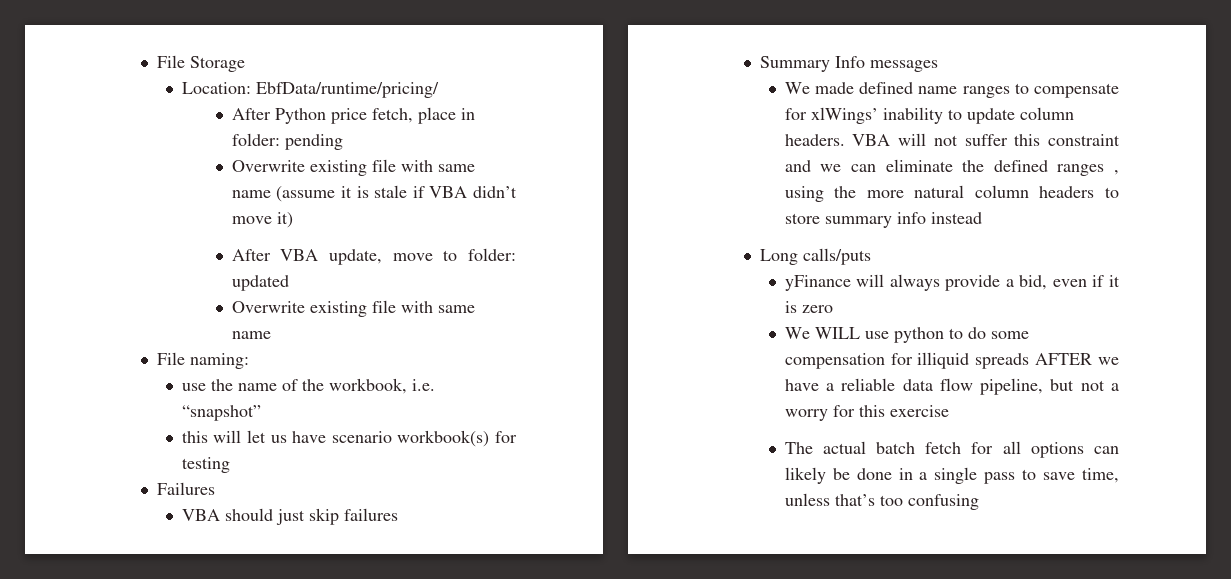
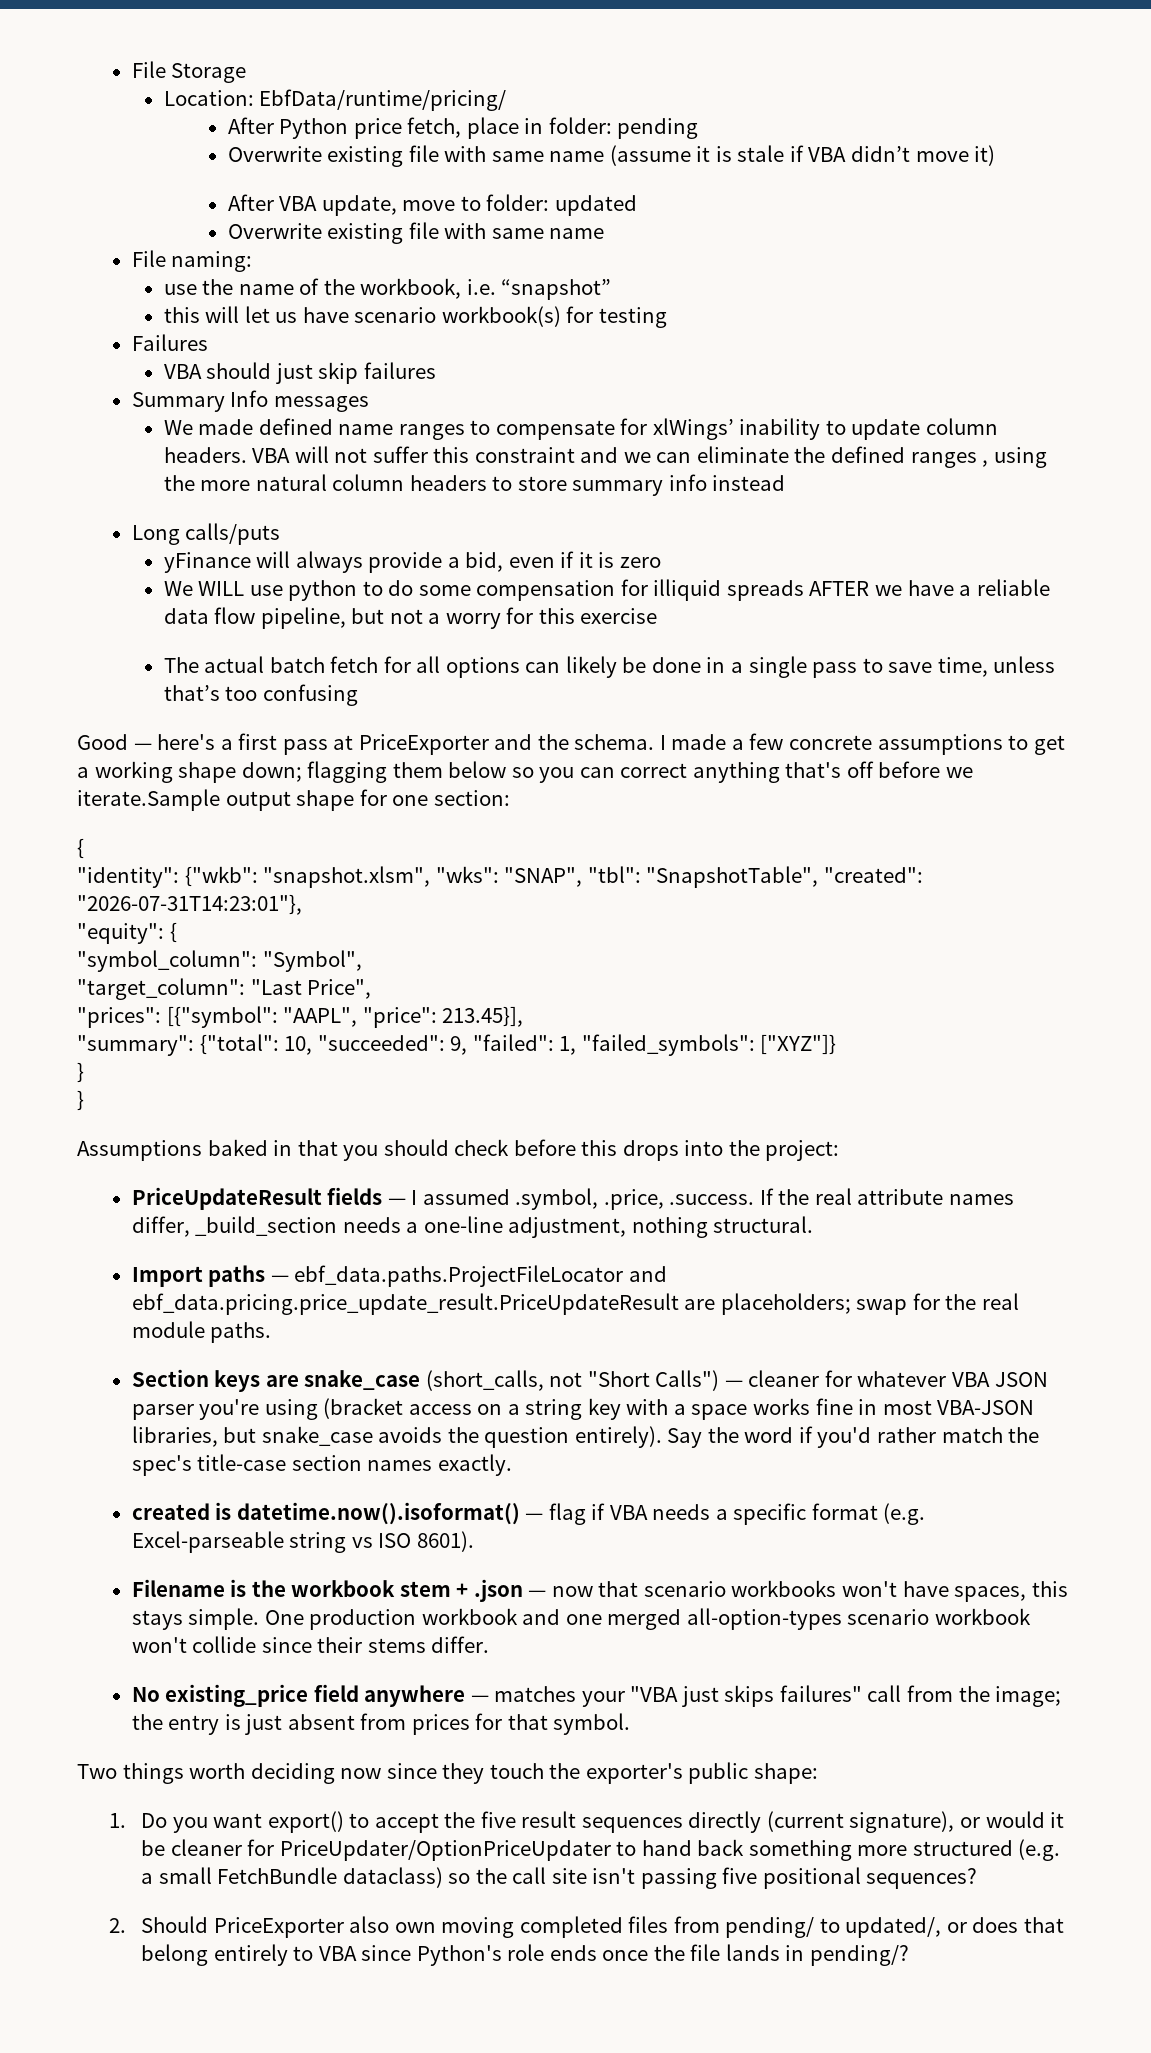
(979, 502) none -> [77,733,1065,755] [77,761,974,783] [77,789,510,811] [77,838,84,859] [77,866,923,888] [77,894,302,915] [77,922,177,944] [77,950,362,972] [77,978,372,1000] [77,1006,524,1028] [77,1034,837,1056] [77,1062,84,1083] [77,1090,84,1111] [77,1139,840,1161] [131,1187,1014,1210] [131,1216,814,1238] [131,1265,667,1287] [131,1293,1019,1315] [131,1321,272,1343] [131,1369,1048,1392] [131,1398,1035,1420] [131,1426,1040,1448] [131,1454,512,1476] [131,1502,926,1525] [131,1531,474,1553] [131,1579,1068,1602] [131,1608,1031,1630] [131,1636,490,1653] [131,1684,1062,1707] [131,1713,631,1735] [77,1762,818,1784] [109,1811,1065,1833] [141,1839,1061,1861] [141,1867,978,1889] [109,1916,1064,1938] [141,1944,909,1966] // Good — here's a first pass at PriceExporter and the schema. I made a few concrete assumptions to get a working shape down; flagging them below so you can correct anything that's off before we iterate.Sample output shape for one section: // { // "identity": {"wkb": "snapshot.xlsm", "wks": "SNAP", "tbl": "SnapshotTable", "created": "2026-07-31T14:23:01"}, // "equity": { // "symbol_column": "Symbol", // "target_column": "Last Price", // "prices": [{"symbol": "AAPL", "price": 213.45}], // "summary": {"total": 10, "succeeded": 9, "failed": 1, "failed_symbols": ["XYZ"]} // } // } // Assumptions baked in that you should check before this drops into the project: // PriceUpdateResult fields — I assumed .symbol, .price, .success. If the real attribute names differ, _build_section needs a one-line adjustment, nothing structural. // Import paths — ebf_data.paths.ProjectFileLocator and ebf_data.pricing.price_update_result.PriceUpdateResult are placeholders; swap for the real module paths. // Section keys are snake_case (short_calls, not "Short Calls") — cleaner for whatever VBA JSON parser you're using (bracket access on a string key with a space works fine in most VBA-JSON libraries, but snake_case avoids the question entirely). Say the word if you'd rather match the spec's title-case section names exactly. // created is datetime.now().isoformat() — flag if VBA needs a specific format (e.g. Excel-parseable string vs ISO 8601). // Filename is the workbook stem + .json — now that scenario workbooks won't have spaces, this stays simple. One production workbook and one merged all-option-types scenario workbook won't collide since their stems differ. // No existing_price field anywhere — matches your "VBA just skips failures" call from the image; the entry is just absent from prices for that symbol. // Two things worth deciding now since they touch the exporter's public shape: // 1. Do you want export() to accept the five result sequences directly (current signature), or would it be cleaner for PriceUpdater/OptionPriceUpdater to hand back something more structured (e.g. a small FetchBundle dataclass) so the call site isn't passing five positional sequences? // 2. Should PriceExporter also own moving completed files from pending/ to updated/, or does that belong entirely to VBA since Python's role ends once the file lands in pending/?

